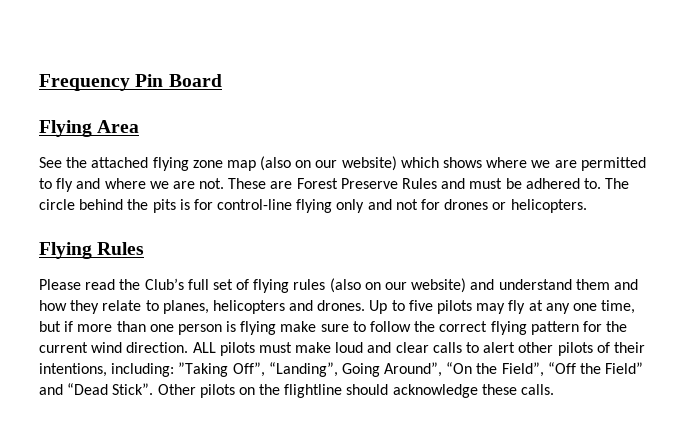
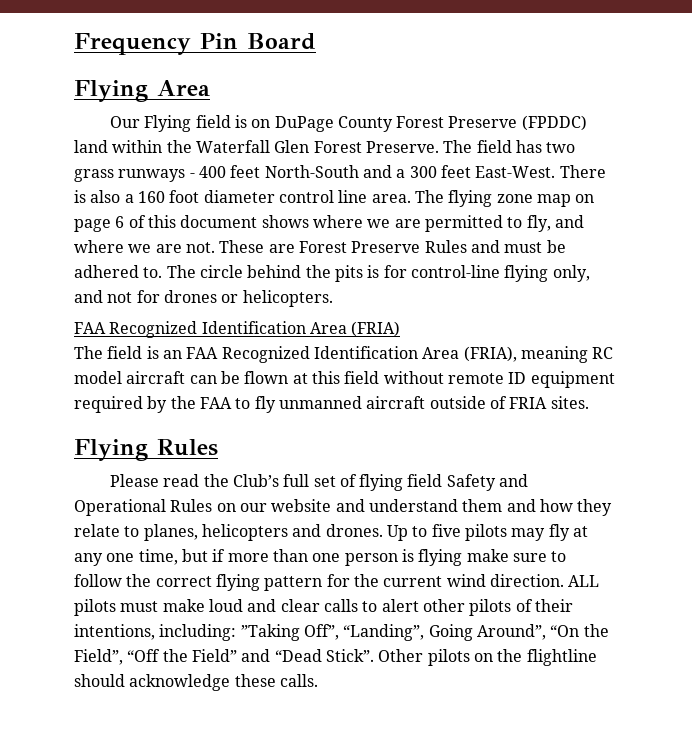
[39,156,439,171] See the attached flying zone map (also on our website) which -> [109,115,587,132] [74,140,576,153] [74,165,606,182] [74,190,595,207] [74,215,258,232] Our Flying field is on DuPage County Forest Preserve (FPDDC) land within the Waterfall Glen Forest Preserve. The field has two grass runways - 400 feet North-South and a 300 feet East-West. There is also a 160 foot diameter control line area. The flying zone map on page 6 of this document
[56,178,74,192] fly -> [526,215,551,232] fly,
[336,199,365,213] only -> [552,265,590,282] only,
(587, 206) none -> [74,321,401,338] [74,346,614,363] [74,371,615,388] [74,396,589,413] // FAA Recognized Identification Area (FRIA) // The field is an FAA Recognized Identification Area (FRIA), meaning RC model aircraft can be flown at this field without remote ID equipment required by the FAA to fly unmanned aircraft outside of FRIA sites.
[293,278,467,293] rules (also on our website) -> [407,474,529,491] [74,499,332,516] field Safety and Operational Rules on our website

